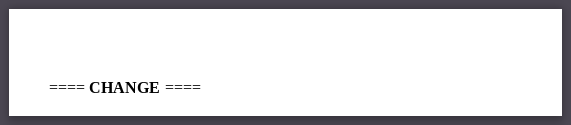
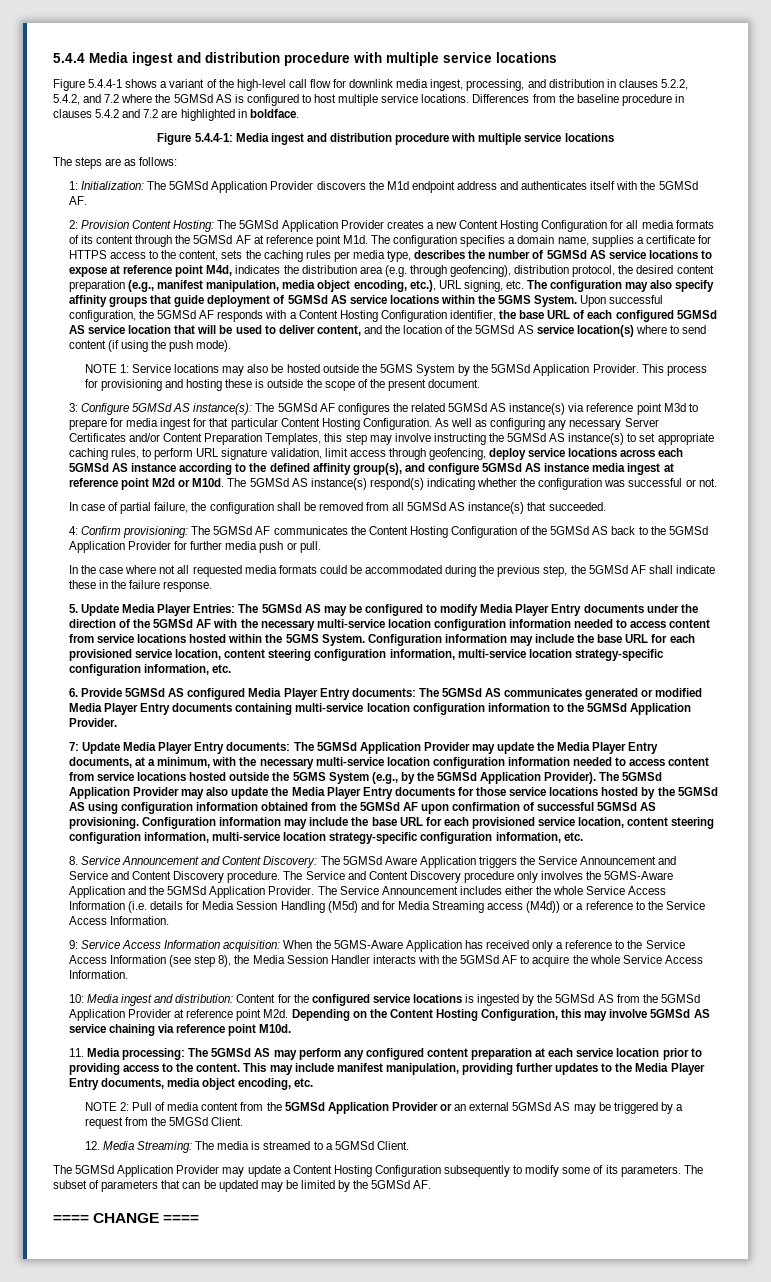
(49, 89) none -> [53,52,557,66] [53,79,688,91] [53,94,684,106] [53,109,299,121] [157,133,614,145] [53,157,178,169] [68,181,698,193] [68,196,87,205] [68,220,714,232] [68,235,712,247] [68,250,713,262] [68,265,714,277] [68,280,715,292] [68,295,664,307] [68,310,717,322] [68,325,707,337] [68,340,232,352] [84,364,707,376] [84,379,481,391] [68,403,698,415] [68,418,659,430] [68,433,714,445] [68,448,684,460] [68,463,674,475] [68,478,717,490] [68,502,606,514] [68,526,708,538] [68,541,321,553] [68,565,716,577] [68,580,213,592] [68,604,698,616] [68,619,711,631] [68,634,695,646] [68,649,664,661] [68,664,232,676] [68,688,703,700] [68,703,692,715] [68,718,117,727] [68,742,659,754] [68,757,710,769] [68,772,663,784] [68,787,718,799] [68,802,657,814] [68,817,715,829] [68,832,583,844] [68,856,677,868] [68,871,674,883] [68,886,667,898] [68,901,705,913] [68,916,170,925] [68,940,685,952] [68,955,703,967] [68,970,128,979] [68,994,700,1006] [68,1009,710,1021] [68,1024,292,1036] [68,1048,702,1060] [68,1063,705,1075] [68,1078,314,1090] [84,1102,683,1114] [84,1117,244,1129] [84,1141,409,1153] [53,1165,703,1177] [53,1180,432,1192] 5.4.4 Media ingest and distribution procedure with multiple service locations // Figure 5.4.4-1 shows a variant of the high-level call flow for downlink media ingest, processing, and distribution in clauses 5.2.2, 5.4.2, and 7.2 where the 5GMSd AS is configured to host multiple service locations. Differences from the baseline procedure in clauses 5.4.2 and 7.2 are highlighted in boldface. // Figure 5.4.4-1: Media ingest and distribution procedure with multiple service locations // The steps are as follows: // 1: Initialization: The 5GMSd Application Provider discovers the M1d endpoint address and authenticates itself with the 5GMSd AF. // 2: Provision Content Hosting: The 5GMSd Application Provider creates a new Content Hosting Configuration for all media formats of its content through the 5GMSd AF at reference point M1d. The configuration specifies a domain name, supplies a certificate for HTTPS access to the content, sets the caching rules per media type, describes the number of 5GMSd AS service locations to expose at reference point M4d, indicates the distribution area (e.g. through geofencing), distribution protocol, the desired content preparation (e.g., manifest manipulation, media object encoding, etc.), URL signing, etc. The configuration may also specify affinity groups that guide deployment of 5GMSd AS service locations within the 5GMS System. Upon successful configuration, the 5GMSd AF responds with a Content Hosting Configuration identifier, the base URL of each configured 5GMSd AS service location that will be used to deliver content, and the location of the 5GMSd AS service location(s) where to send content (if using the push mode). // NOTE 1: Service locations may also be hosted outside the 5GMS System by the 5GMSd Application Provider. This process for provisioning and hosting these is outside the scope of the present document. // 3: Configure 5GMSd AS instance(s): The 5GMSd AF configures the related 5GMSd AS instance(s) via reference point M3d to prepare for media ingest for that particular Content Hosting Configuration. As well as configuring any necessary Server Certificates and/or Content Preparation Templates, this step may involve instructing the 5GMSd AS instance(s) to set appropriate caching rules, to perform URL signature validation, limit access through geofencing, deploy service locations across each 5GMSd AS instance according to the defined affinity group(s), and configure 5GMSd AS instance media ingest at reference point M2d or M10d. The 5GMSd AS instance(s) respond(s) indicating whether the configuration was successful or not. // In case of partial failure, the configuration shall be removed from all 5GMSd AS instance(s) that succeeded. // 4: Confirm provisioning: The 5GMSd AF communicates the Content Hosting Configuration of the 5GMSd AS back to the 5GMSd Application Provider for further media push or pull. // In the case where not all requested media formats could be accommodated during the previous step, the 5GMSd AF shall indicate these in the failure response. // 5. Update Media Player Entries: The 5GMSd AS may be configured to modify Media Player Entry documents under the direction of the 5GMSd AF with the necessary multi-service location configuration information needed to access content from service locations hosted within the 5GMS System. Configuration information may include the base URL for each provisioned service location, content steering configuration information, multi-service location strategy-specific configuration information, etc. // 6. Provide 5GMSd AS configured Media Player Entry documents: The 5GMSd AS communicates generated or modified Media Player Entry documents containing multi-service location configuration information to the 5GMSd Application Provider. // 7: Update Media Player Entry documents: The 5GMSd Application Provider may update the Media Player Entry documents, at a minimum, with the necessary multi-service location configuration information needed to access content from service locations hosted outside the 5GMS System (e.g., by the 5GMSd Application Provider). The 5GMSd Application Provider may also update the Media Player Entry documents for those service locations hosted by the 5GMSd AS using configuration information obtained from the 5GMSd AF upon confirmation of successful 5GMSd AS provisioning. Configuration information may include the base URL for each provisioned service location, content steering configuration information, multi-service location strategy-specific configuration information, etc. // 8. Service Announcement and Content Discovery: The 5GMSd Aware Application triggers the Service Announcement and Service and Content Discovery procedure. The Service and Content Discovery procedure only involves the 5GMS-Aware Application and the 5GMSd Application Provider. The Service Announcement includes either the whole Service Access Information (i.e. details for Media Session Handling (M5d) and for Media Streaming access (M4d)) or a reference to the Service Access Information. // 9: Service Access Information acquisition: When the 5GMS-Aware Application has received only a reference to the Service Access Information (see step 8), the Media Session Handler interacts with the 5GMSd AF to acquire the whole Service Access Information. // 10: Media ingest and distribution: Content for the configured service locations is ingested by the 5GMSd AS from the 5GMSd Application Provider at reference point M2d. Depending on the Content Hosting Configuration, this may involve 5GMSd AS service chaining via reference point M10d. // 11. Media processing: The 5GMSd AS may perform any configured content preparation at each service location prior to providing access to the content. This may include manifest manipulation, providing further updates to the Media Player Entry documents, media object encoding, etc. // NOTE 2: Pull of media content from the 5GMSd Application Provider or an external 5GMSd AS may be triggered by a request from the 5MGSd Client. // 12. Media Streaming: The media is streamed to a 5GMSd Client. // The 5GMSd Application Provider may update a Content Hosting Configuration subsequently to modify some of its parameters. The subset of parameters that can be updated may be limited by the 5GMSd AF. //

